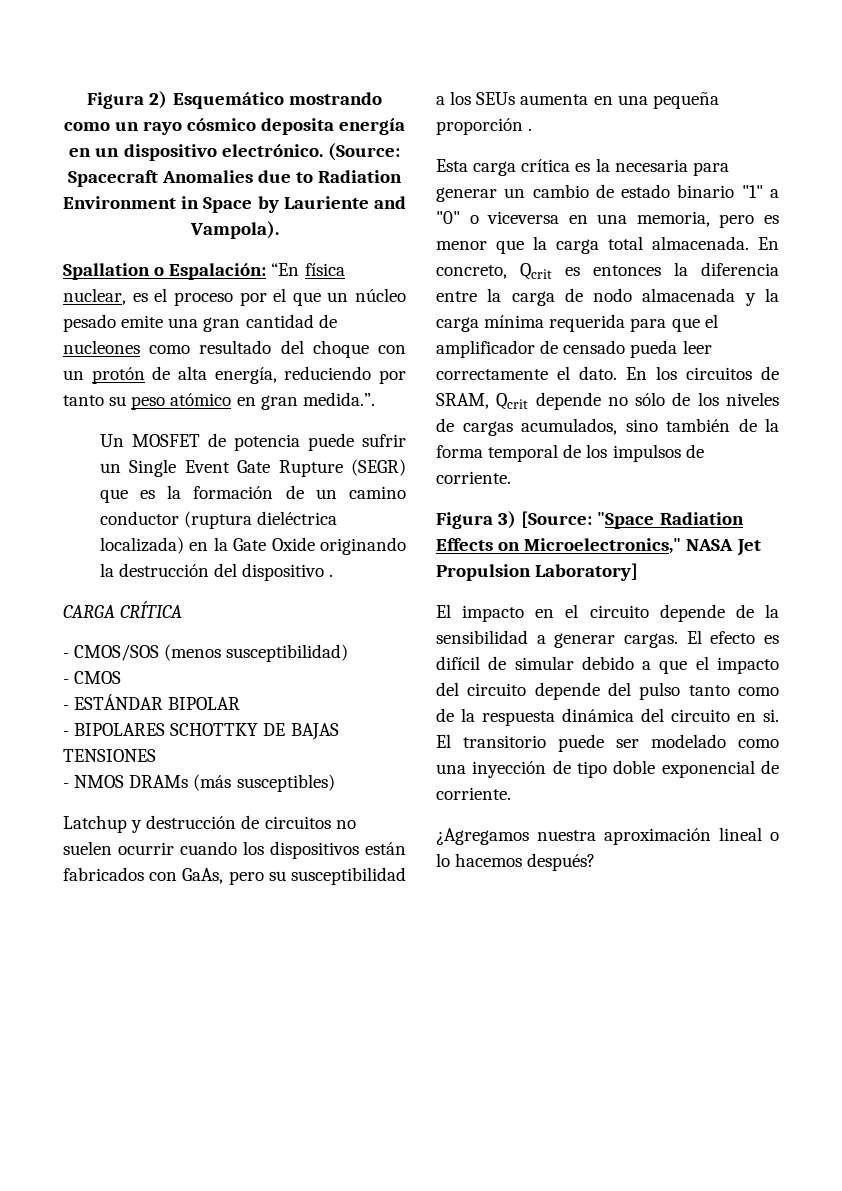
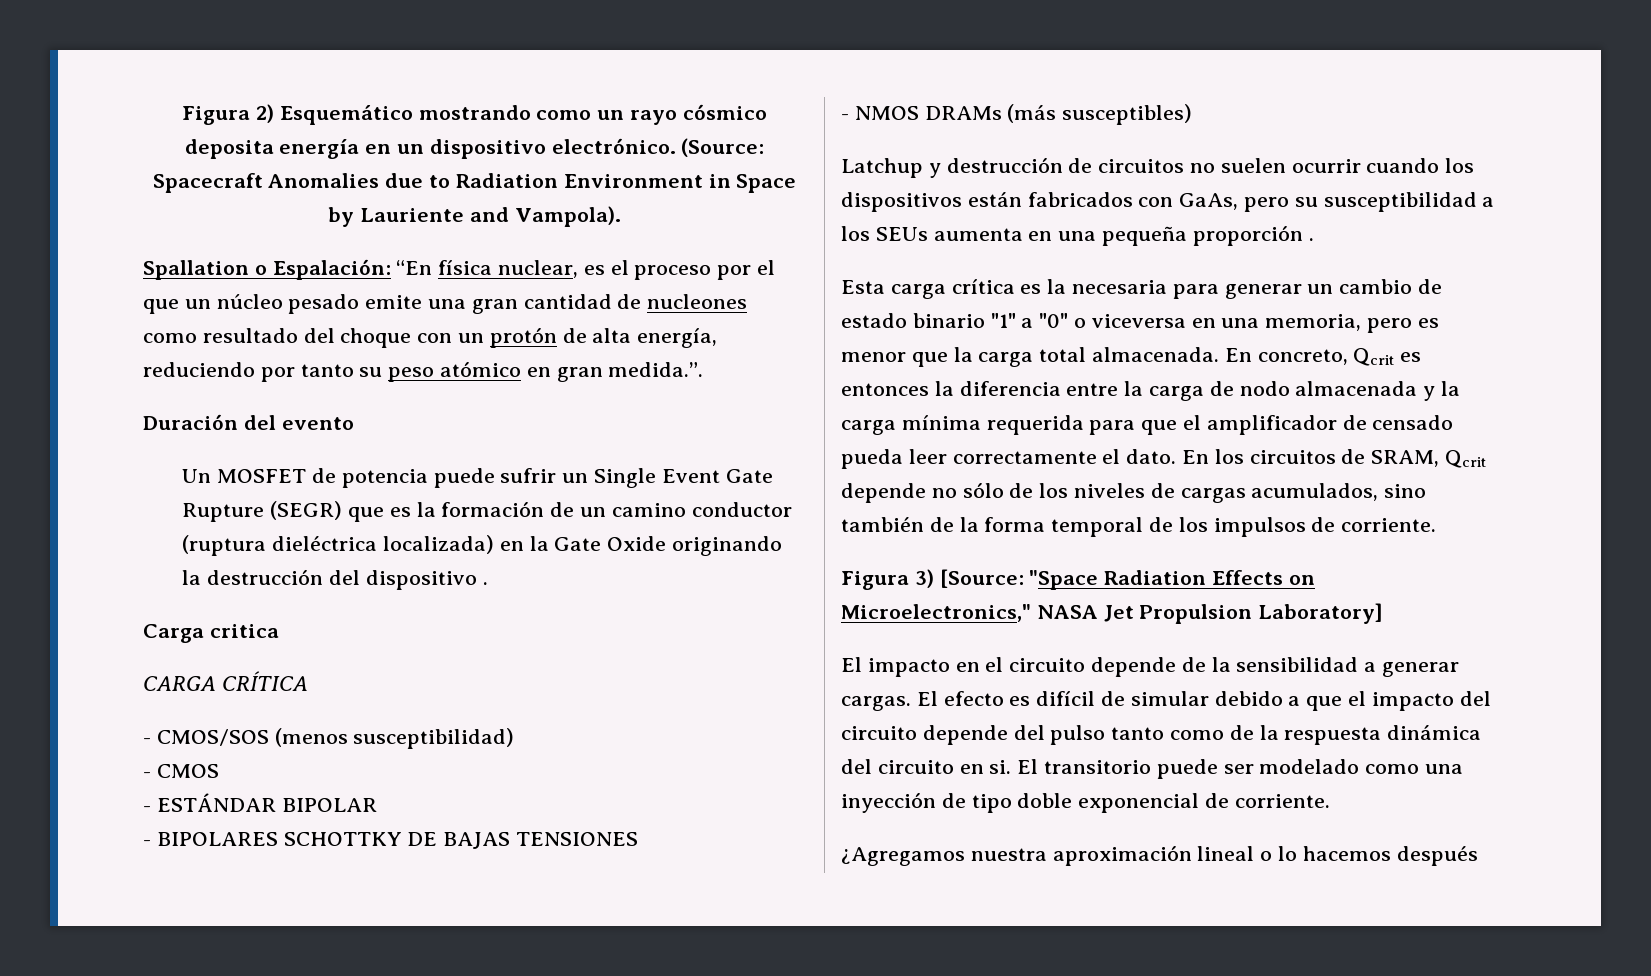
(375, 399) none -> [143,414,354,430] // Duración del evento
(334, 575) none -> [143,624,279,643] // Carga critica
[527,853,596,871] después? -> [1396,846,1478,866] después

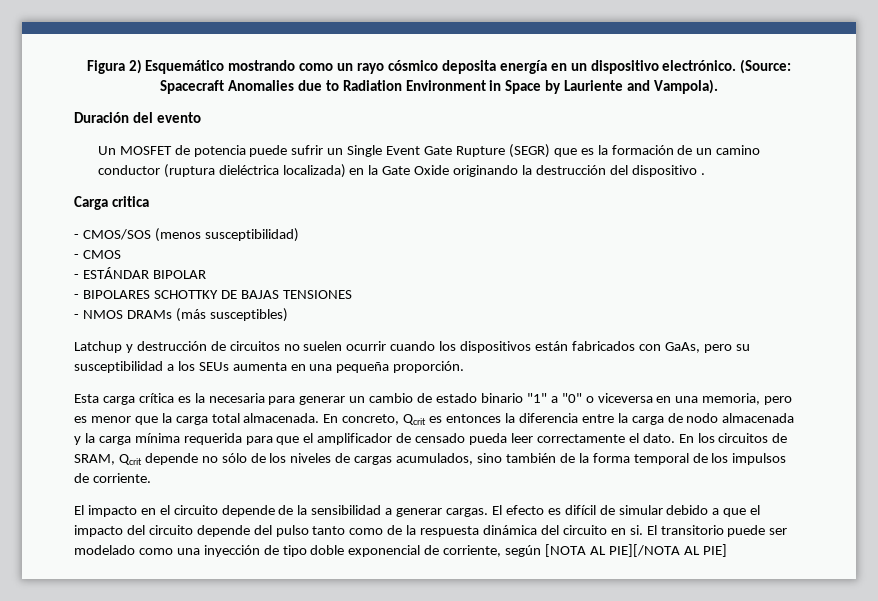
[143,259,776,280] [143,294,748,314] [143,327,718,348] [143,361,704,382] // Spallation o Espalación: “En física nuclear, es el proceso por el que un núcleo pesado emite una gran cantidad de nucleones como resultado del choque con un protón de alta energía, reduciendo por tanto su peso atómico en gran medida.”. -> (719, 86) none
[143,671,308,691] // CARGA CRÍTICA -> (149, 201) none
[1192,225,1314,246] proporción . -> [393,361,465,373] proporción.
[841,569,1315,590] [841,603,1384,624] // Figura 3) [Source: "Space Radiation Effects on Microelectronics," NASA Jet Propulsion Laboratory] -> (151, 478) none
[1234,794,1330,808] [841,845,1478,866] corriente. // ¿Agregamos nuestra aproximación lineal o lo hacemos después -> [443,544,727,557] corriente, según [NOTA AL PIE][/NOTA AL PIE]

